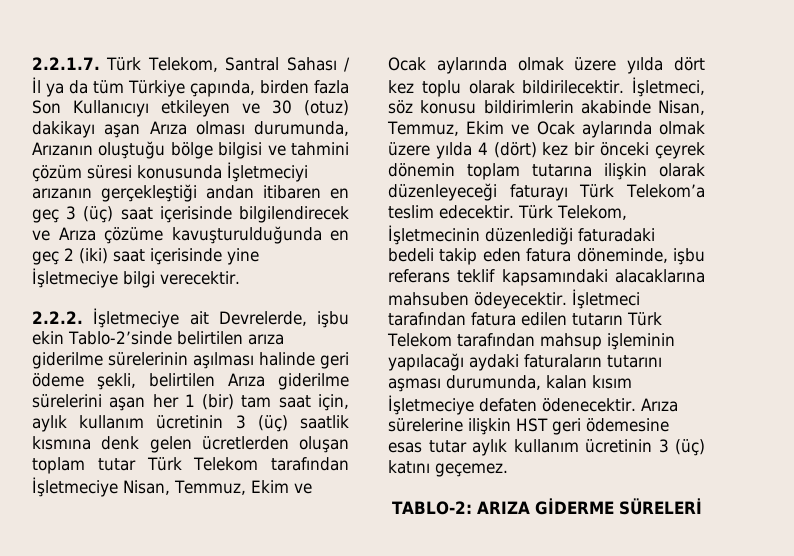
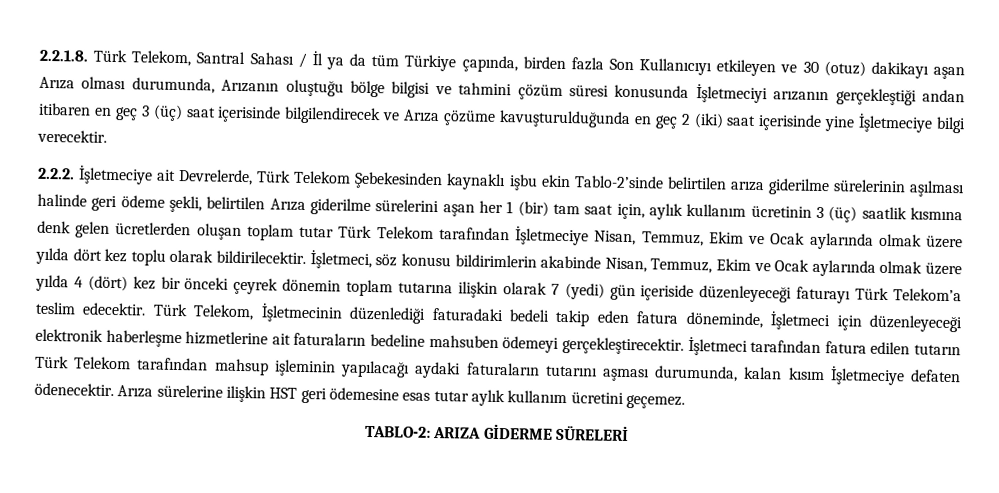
[32,57,100,70] 2.2.1.7. -> [39,49,88,62] 2.2.1.8.
(307, 318) none -> [256,170,507,191] Türk Telekom Şebekesinden kaynaklı
(705, 170) none -> [550,283,695,302] 7 (yedi) gün içeriside
[673,248,705,265] [388,269,705,286] [388,292,567,309] işbu referans teklif kapsamındaki alacaklarına mahsuben ödeyecektir. -> [770,311,963,333] [35,328,684,355] İşletmeci için düzenleyeceği elektronik haberleşme hizmetlerine ait faturaların bedeline mahsuben ödemeyi gerçekleştirecektir.
[585,439,705,456] [388,460,430,474] ücretinin 3 (üç) katını -> [570,392,624,404] ücretini

